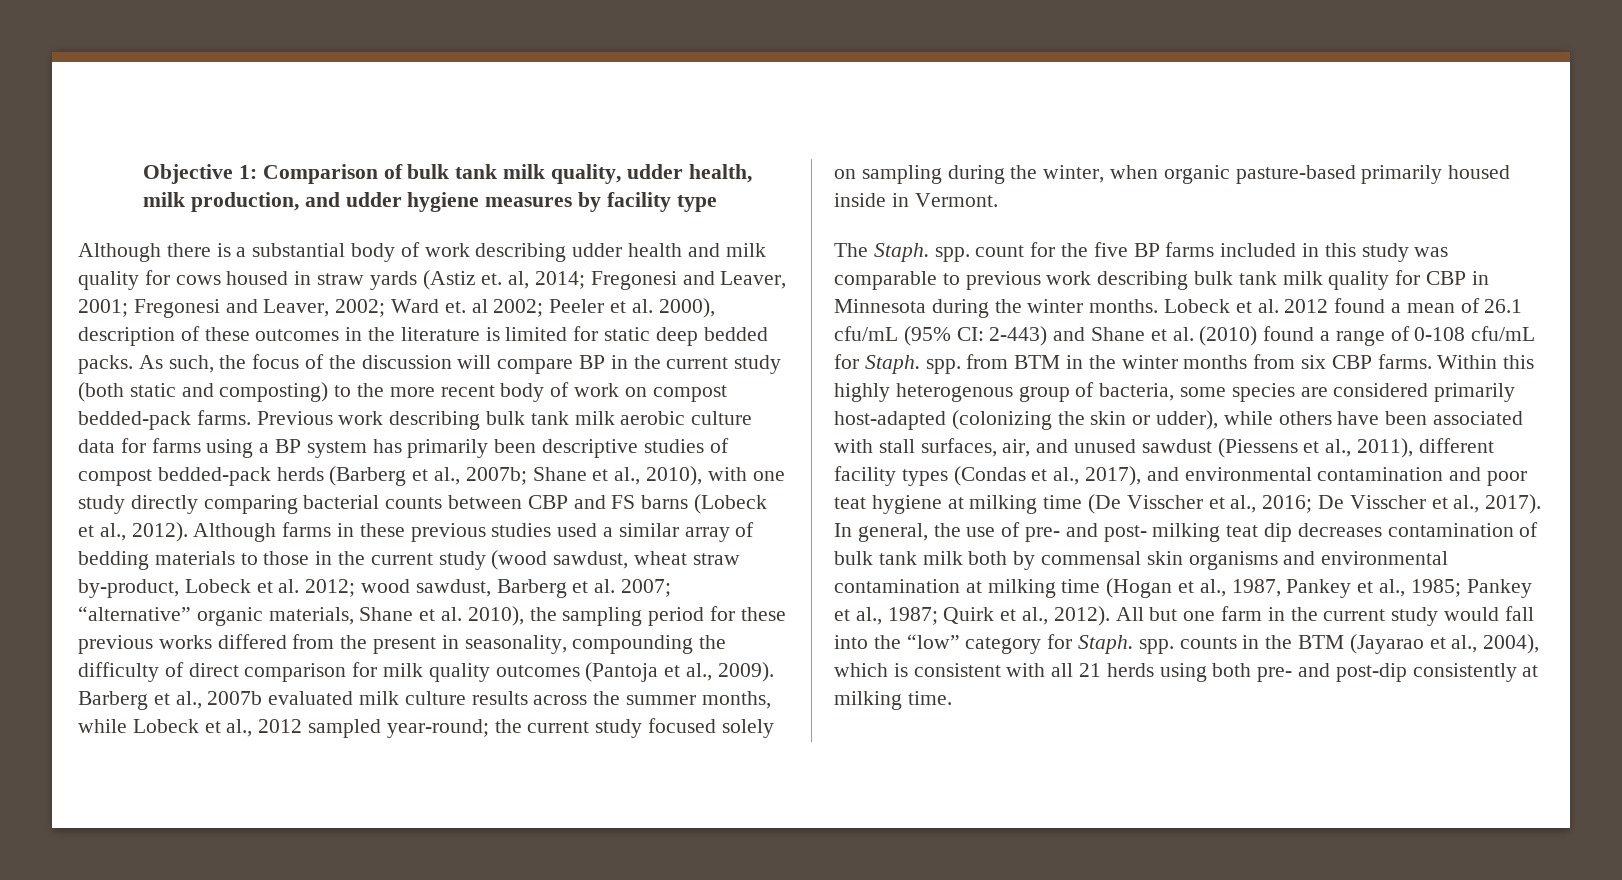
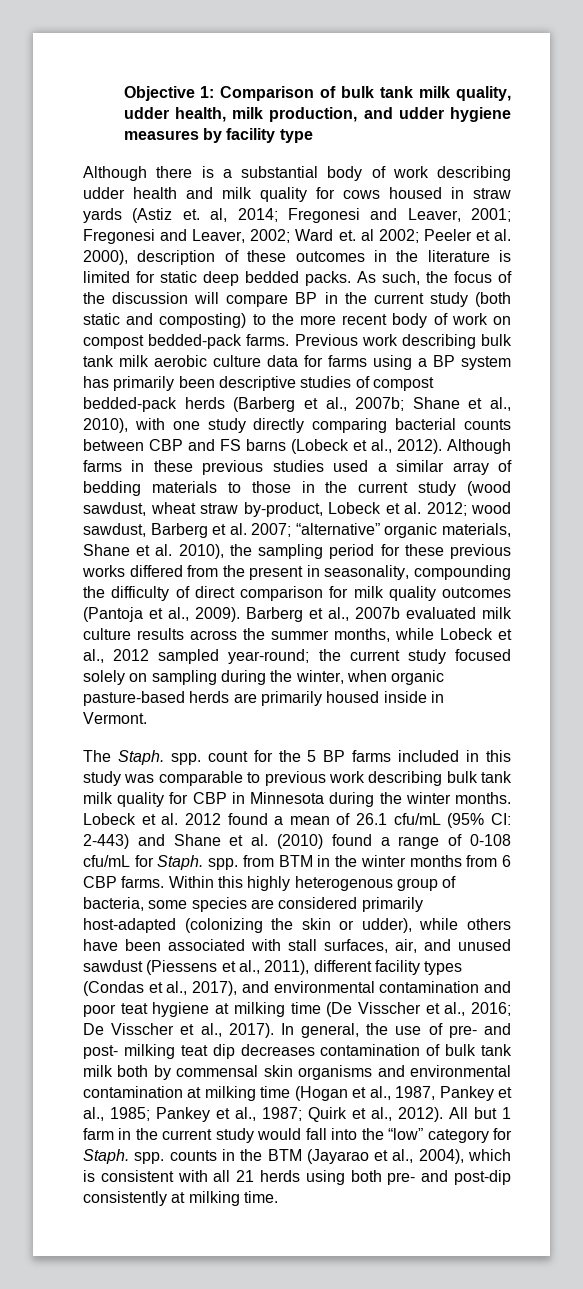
(1356, 174) none -> [189,691,257,703] herds are
[1093,242,1128,257] five -> [307,750,317,762] 5
[1301,355,1327,369] six -> [502,855,512,867] 6
[1183,611,1216,621] one -> [502,1107,511,1119] 1

